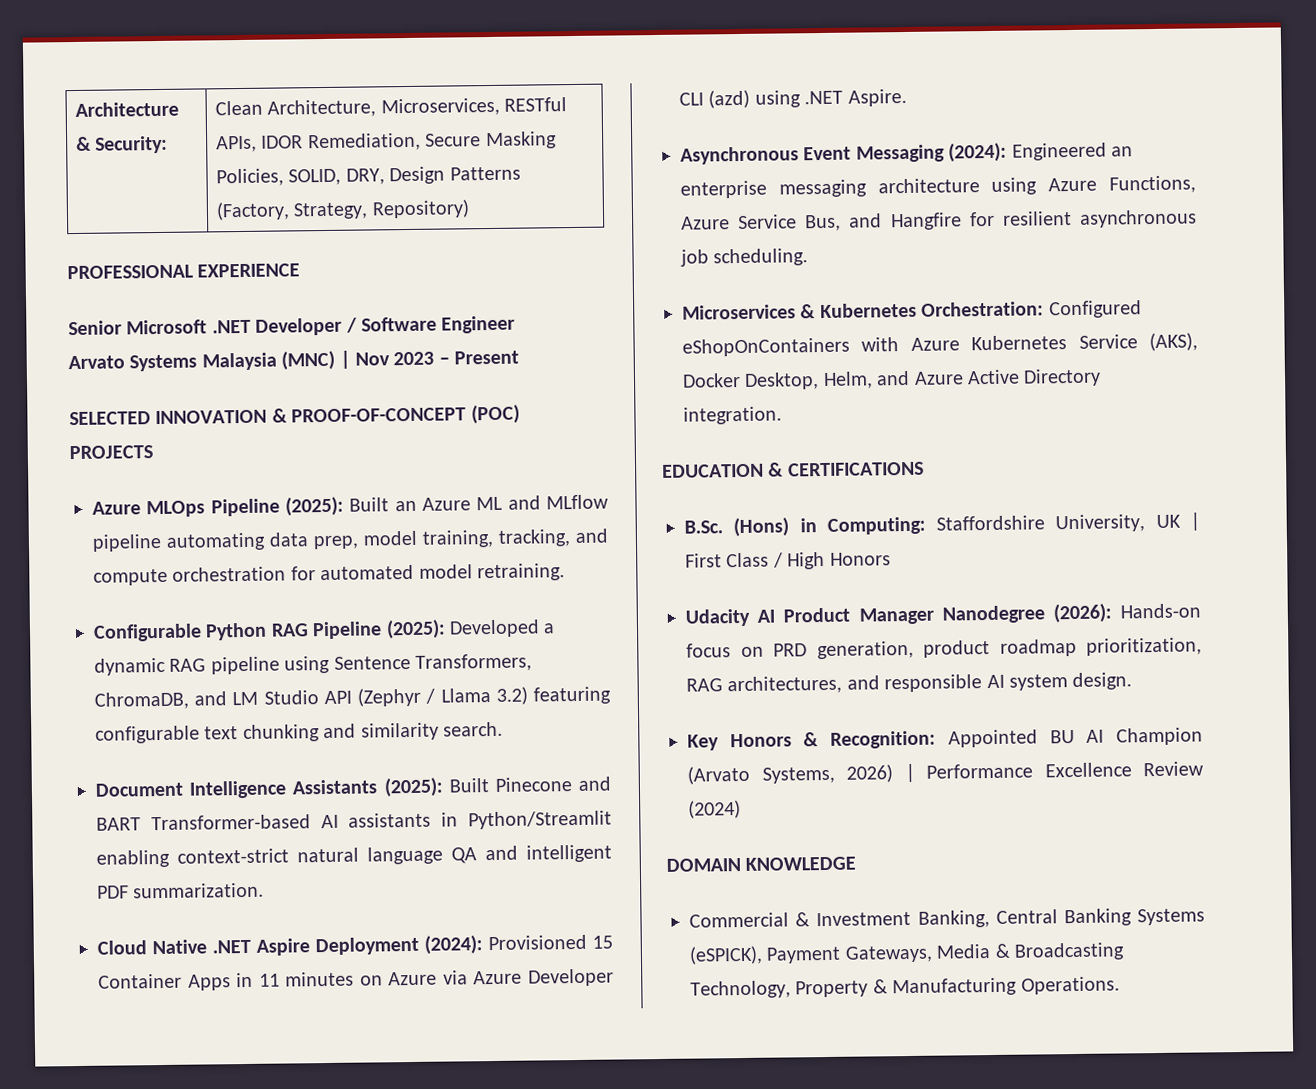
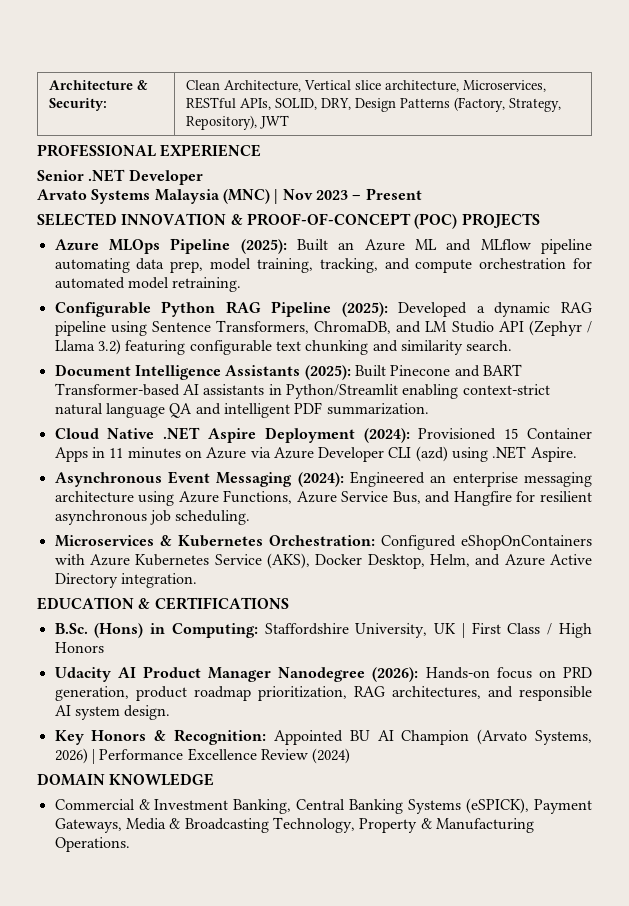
[380,97,568,117] [216,131,557,153] [216,168,285,187] Microservices, RESTful APIs, IDOR Remediation, Secure Masking Policies, -> [304,80,547,92] [186,97,272,110] Vertical slice architecture, Microservices, RESTful APIs,
[371,199,470,219] Repository) -> [186,115,290,130] Repository), JWT
[126,319,208,335] Microsoft -> (84, 175) none
[345,315,516,334] / Software Engineer -> (203, 177) none

